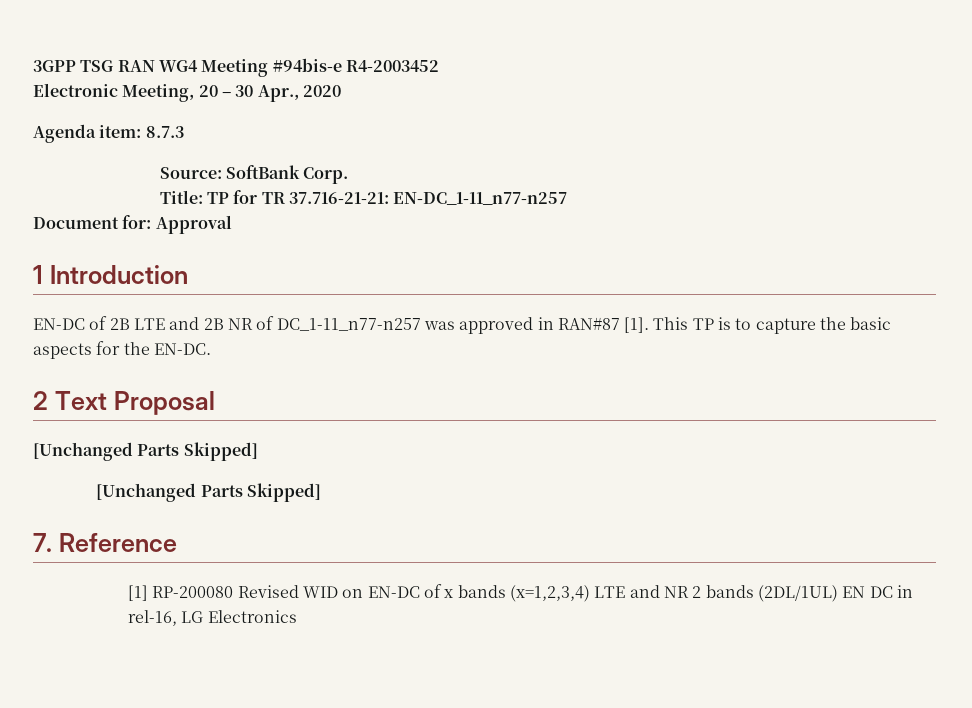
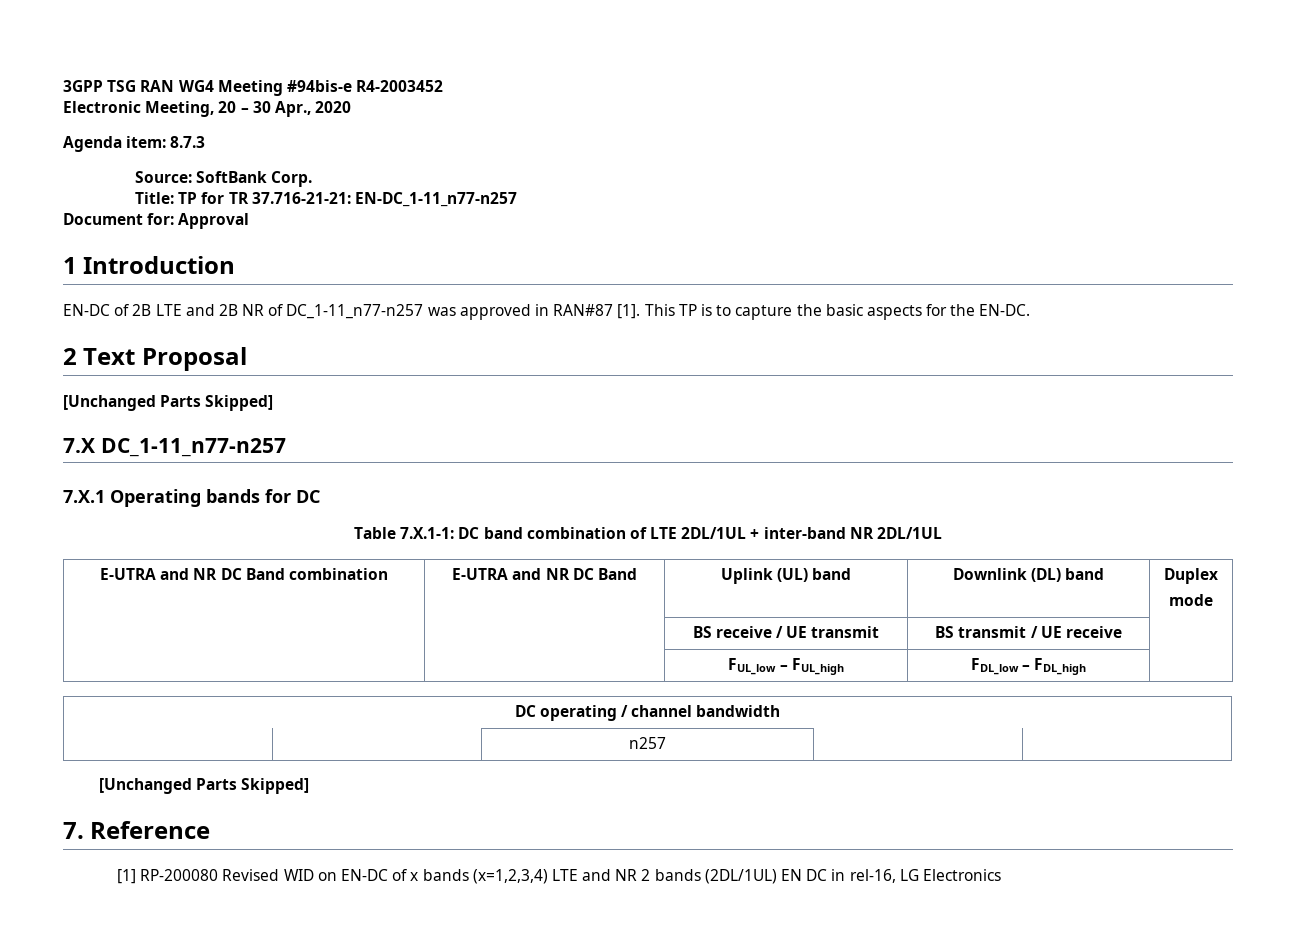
(258, 451) none -> [63,438,286,457] [63,489,320,507] [353,527,943,539] [100,568,388,580] [452,568,637,580] [720,568,852,584] [952,568,1105,582] [1164,568,1218,584] [1169,594,1213,606] [692,626,880,638] [935,626,1122,638] [728,658,844,675] [970,658,1087,675] [514,705,781,721] [629,737,666,749] // 7.X DC_1-11_n77-n257 // 7.X.1 Operating bands for DC // Table 7.X.1-1: DC band combination of LTE 2DL/1UL + inter-band NR 2DL/1UL // E-UTRA and NR DC Band combination | E-UTRA and NR DC Band | Uplink (UL) band | Downlink (DL) band | Duplex // mode // | | BS receive / UE transmit | BS transmit / UE receive | // | | FUL_low – FUL_high | FDL_low – FDL_high | // DC operating / channel bandwidth // | | n257 | |

